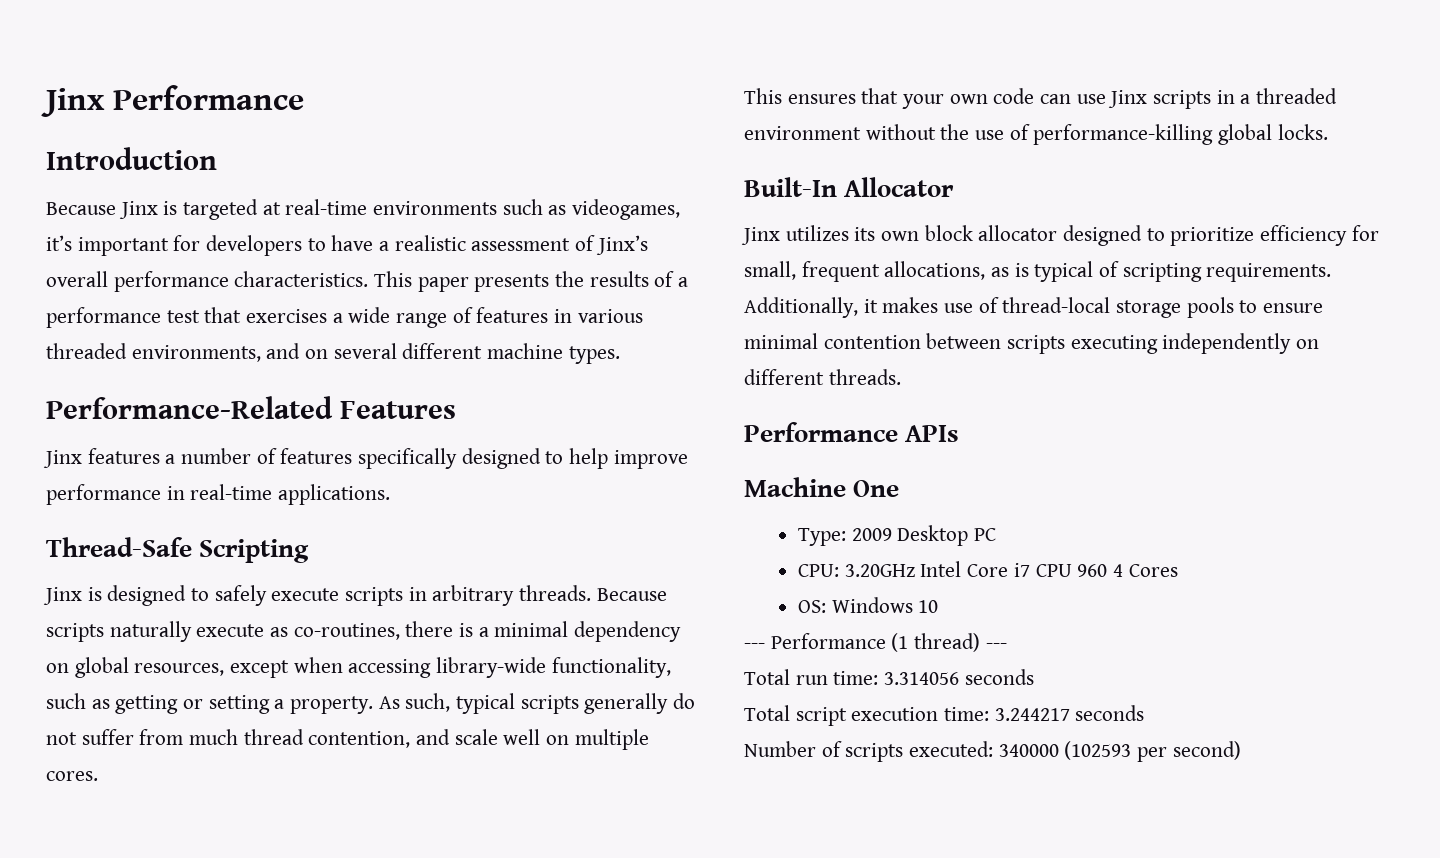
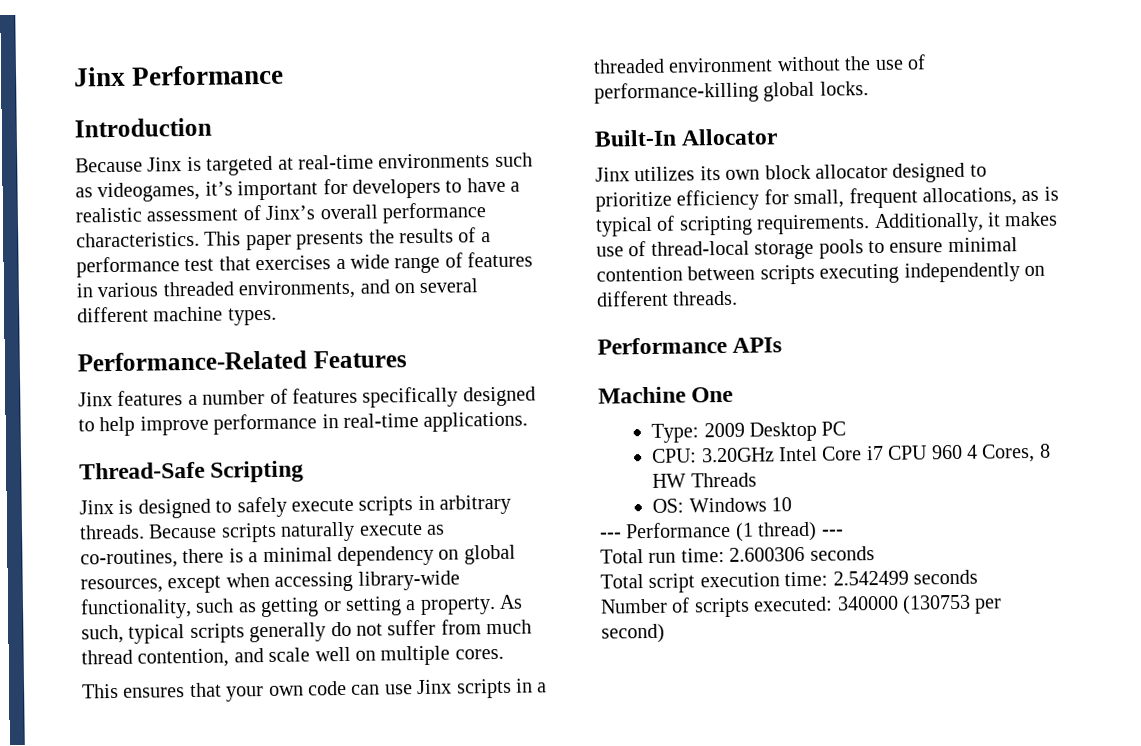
[1128,564,1178,577] Cores -> [981,443,1051,463] [652,472,757,488] Cores, 8 HW Threads
[884,672,960,685] 3.314056 -> [729,546,806,562] 2.600306
[994,708,1070,721] 3.244217 -> [832,570,909,586] 2.542499
[1064,741,1132,760] (102593 -> [902,594,971,615] (130753

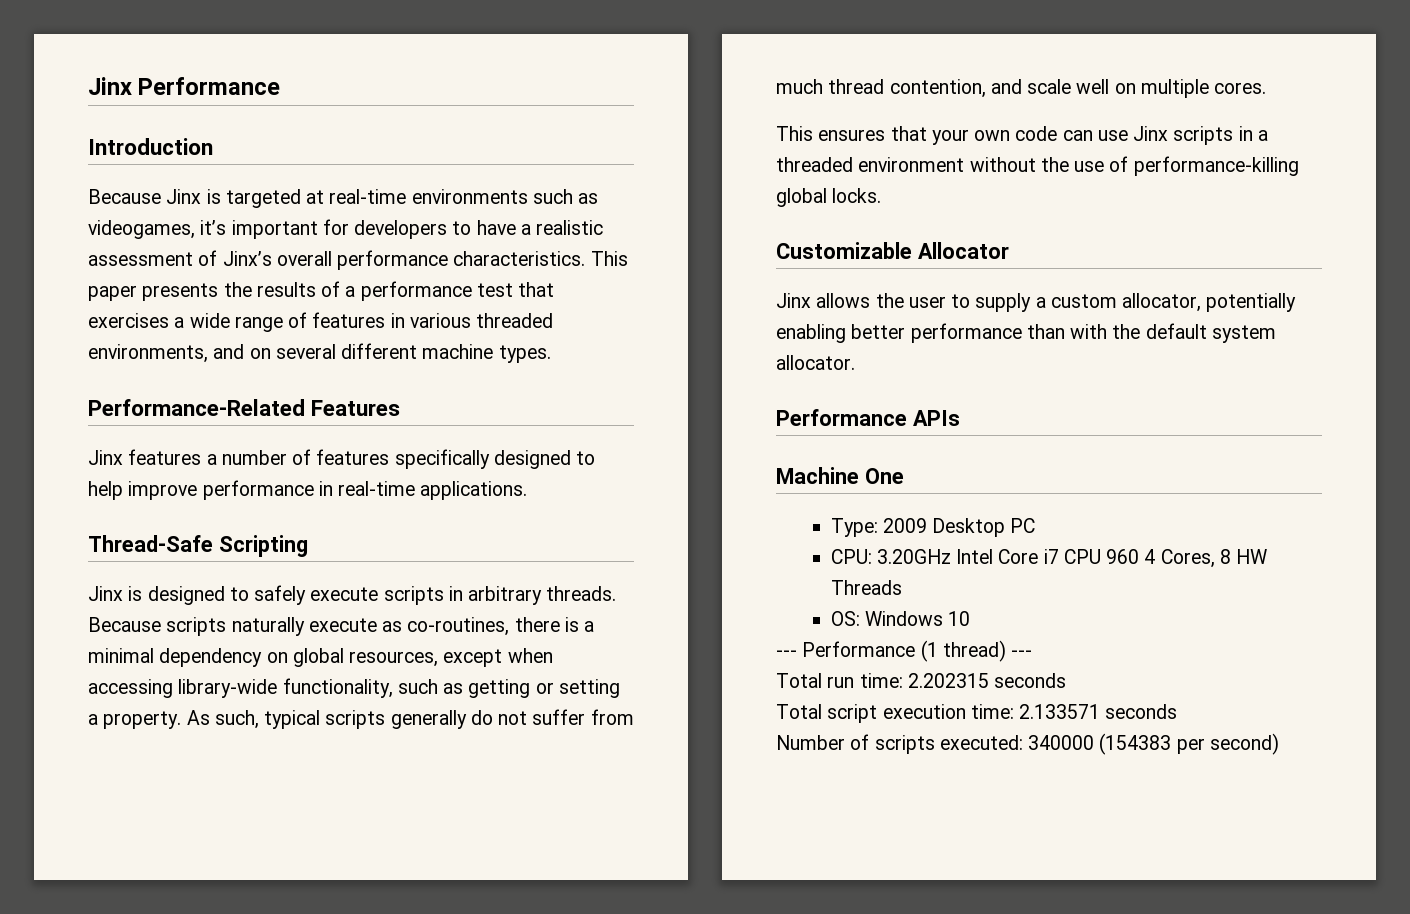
[594,129,677,147] Built-In -> [776,242,912,259] Customizable
[634,162,987,183] [595,186,1059,212] [595,211,1059,237] [596,237,1018,260] [596,262,1045,285] [596,290,739,307] utilizes its own block allocator designed to prioritize efficiency for small, frequent allocations, as is typical of scripting requirements. Additionally, it makes use of thread-local storage pools to ensure minimal contention between scripts executing independently on different threads. -> [816,293,1297,312] [776,323,1276,343] [776,355,855,370] allows the user to supply a custom allocator, potentially enabling better performance than with the default system allocator.
[729,546,806,562] 2.600306 -> [907,673,989,688] 2.202315
[832,570,909,586] 2.542499 -> [1019,704,1101,719] 2.133571
[902,594,971,615] (130753 -> [1099,733,1172,755] (154383

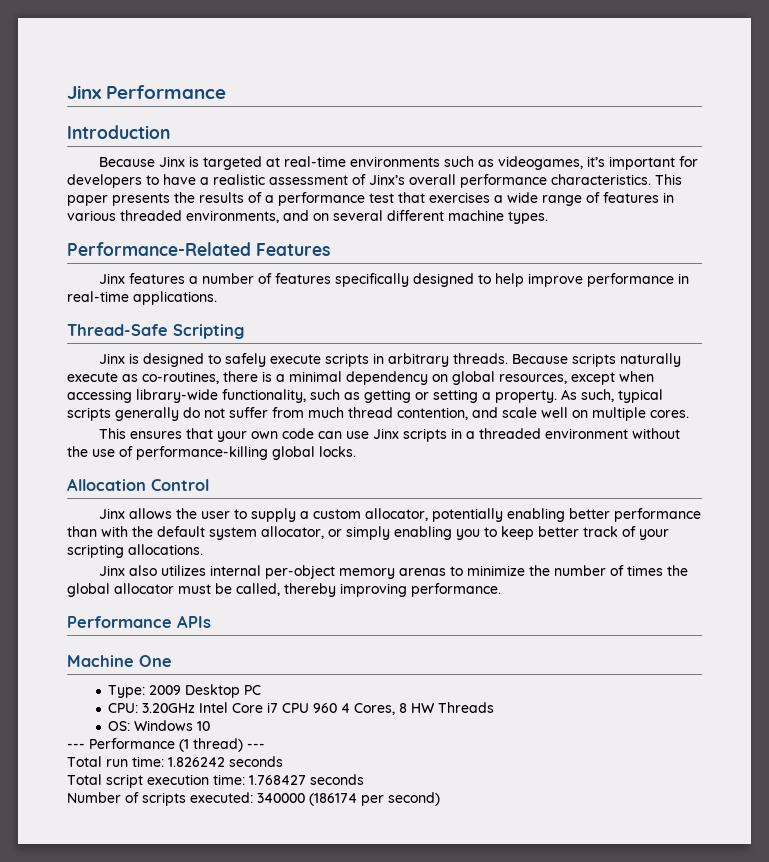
[776,242,1009,259] Customizable Allocator -> [67,478,209,491] Allocation Control
[776,355,855,370] allocator. -> [261,526,669,540] [67,544,203,558] [99,565,689,579] [67,583,501,597] allocator, or simply enabling you to keep better track of your scripting allocations. // Jinx also utilizes internal per-object memory arenas to minimize the number of times the global allocator must be called, thereby improving performance.
[907,673,989,688] 2.202315 -> [168,757,225,767] 1.826242
[1019,704,1101,719] 2.133571 -> [249,775,306,785] 1.768427
[1099,733,1172,755] (154383 -> [309,793,357,806] (186174

